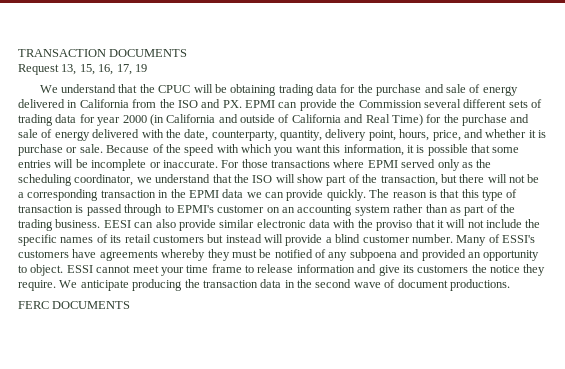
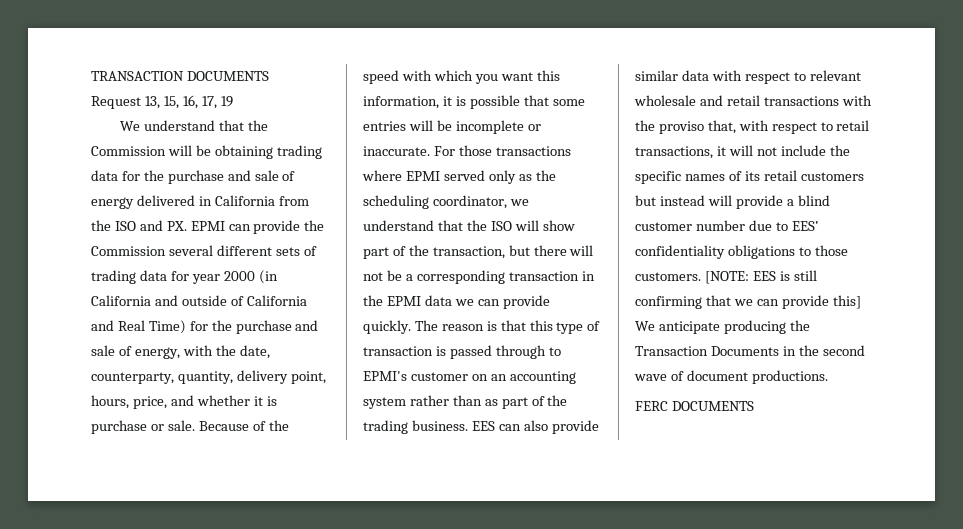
[158,85,191,93] CPUC -> [91,146,166,156] Commission
[54,129,140,141] energy delivered -> [134,347,180,359] energy,
[103,220,131,228] EESI -> [471,421,495,431] EES
[256,219,306,228] electronic -> (678, 75) none
[357,219,435,231] the proviso that -> [744,70,861,84] [634,95,872,106] [635,120,870,134] [635,146,713,159] respect to relevant wholesale and retail transactions with the proviso that, with respect to retail transactions,
[411,234,535,246] [18,249,540,261] [18,264,546,276] [18,280,56,291] number. Many of ESSI's customers have agreements whereby they must be notified of any subpoena and provided an opportunity to object. ESSI cannot meet your time frame to release information and give its customers the notice they require. -> [695,220,818,231] [635,245,848,259] [635,270,817,284] [635,295,861,309] number due to EES’ confidentiality obligations to those customers. [NOTE: EES is still confirming that we can provide this]
[202,279,282,288] transaction data -> [635,346,779,356] Transaction Documents

